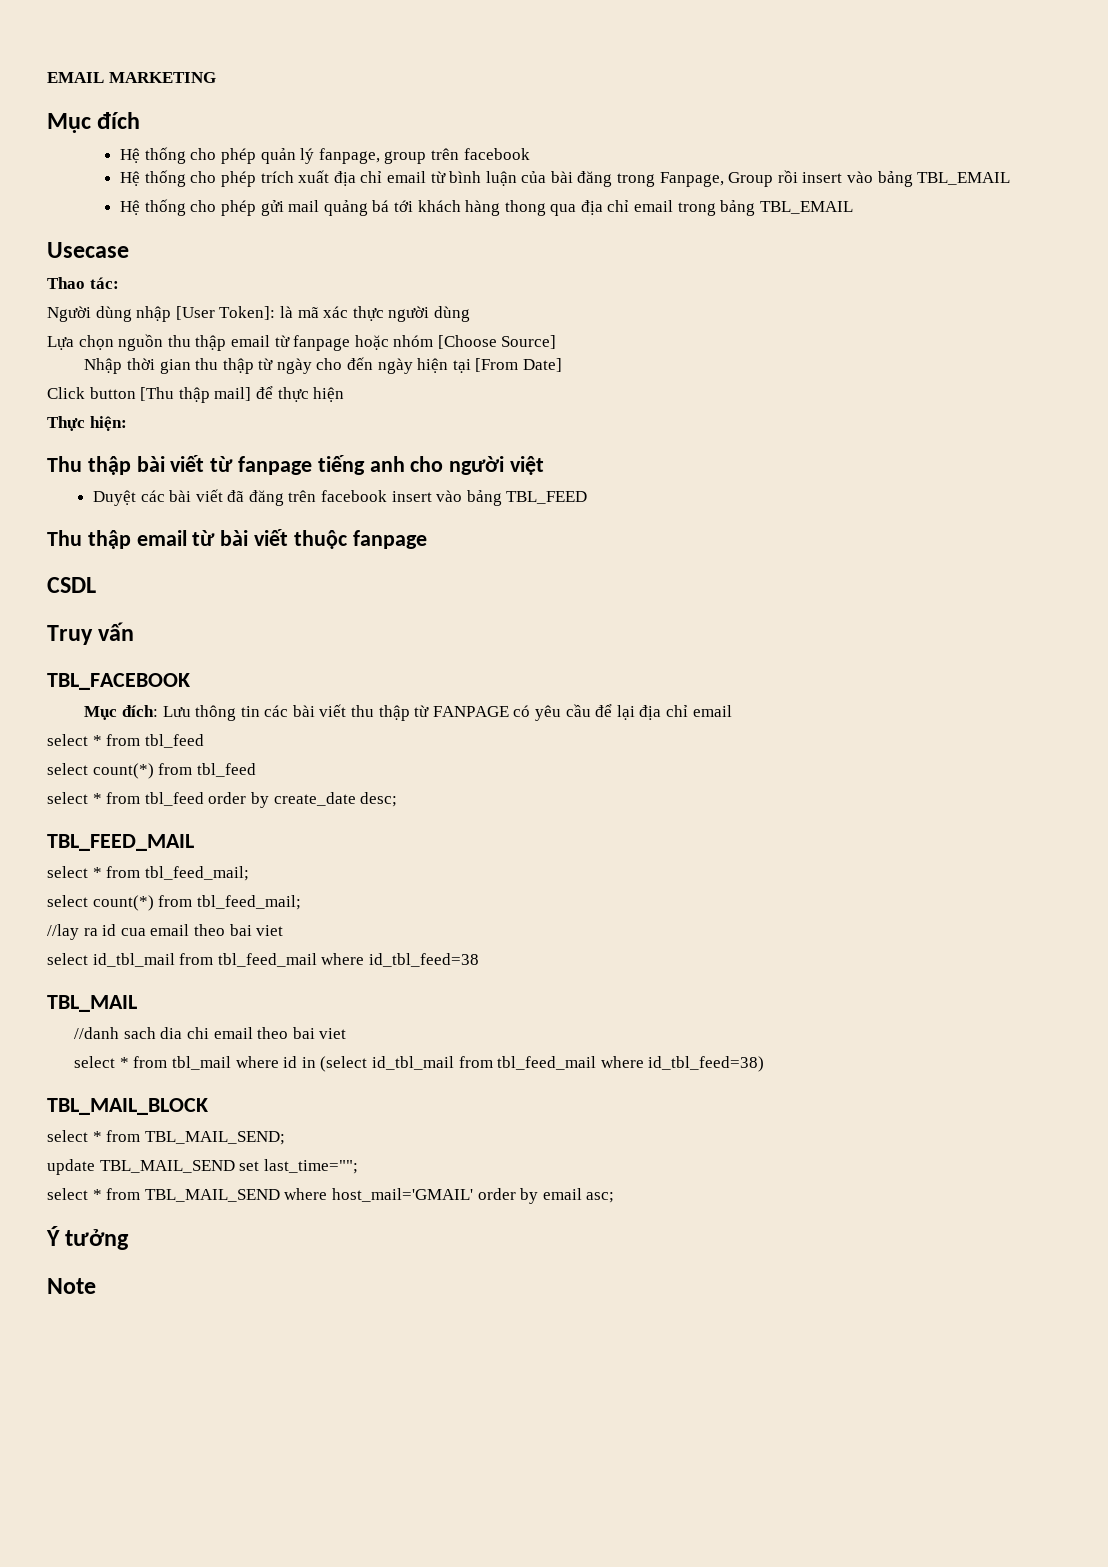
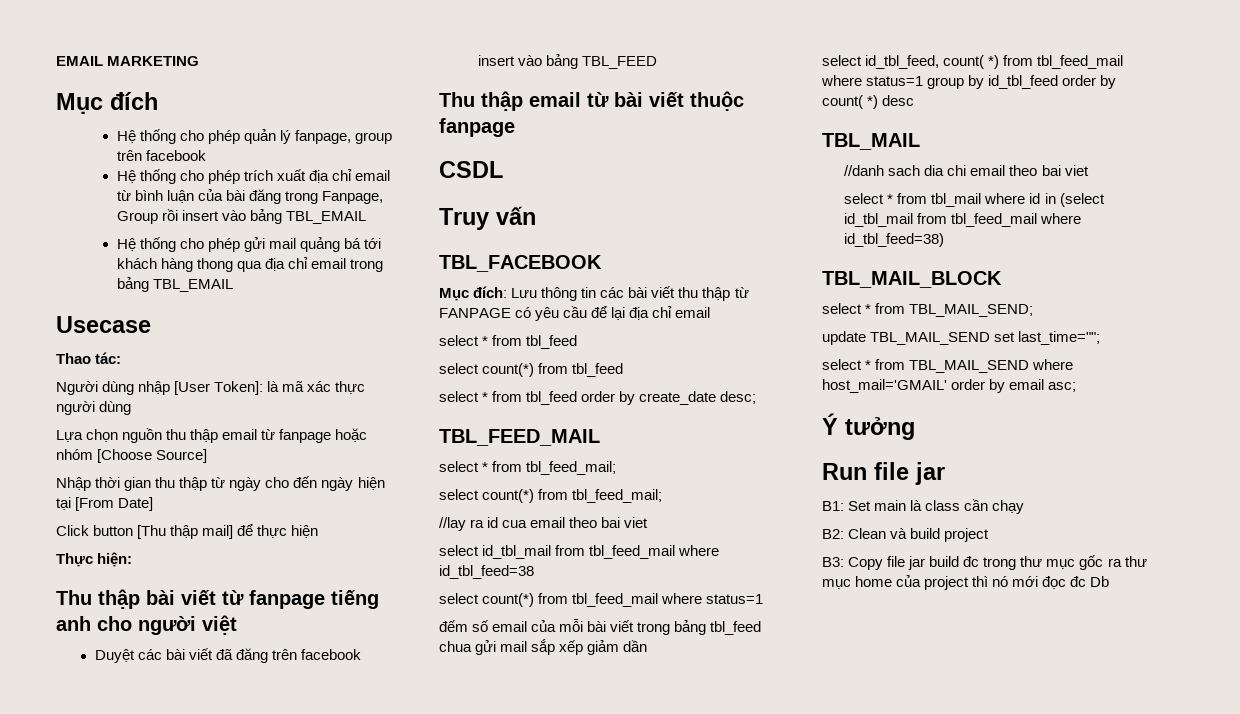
(479, 960) none -> [439,593,764,607] [439,619,762,635] [439,639,648,655] [822,55,1124,69] [821,75,1117,89] [822,95,915,109] // select count(*) from tbl_feed_mail where status=1 // đếm số email của mỗi bài viết trong bảng tbl_feed chua gửi mail sắp xếp giảm dần // select id_tbl_feed, count( *) from tbl_feed_mail where status=1 group by id_tbl_feed order by count( *) desc
[47,1278,96,1294] Note -> [822,462,945,485] [822,499,1025,514] [822,528,990,542] [822,555,1147,570] [822,575,1110,590] Run file jar // B1: Set main là class cần chạy // B2: Clean và build project // B3: Copy file jar build đc trong thư mục gốc ra thư mục home của project thì nó mới đọc đc Db

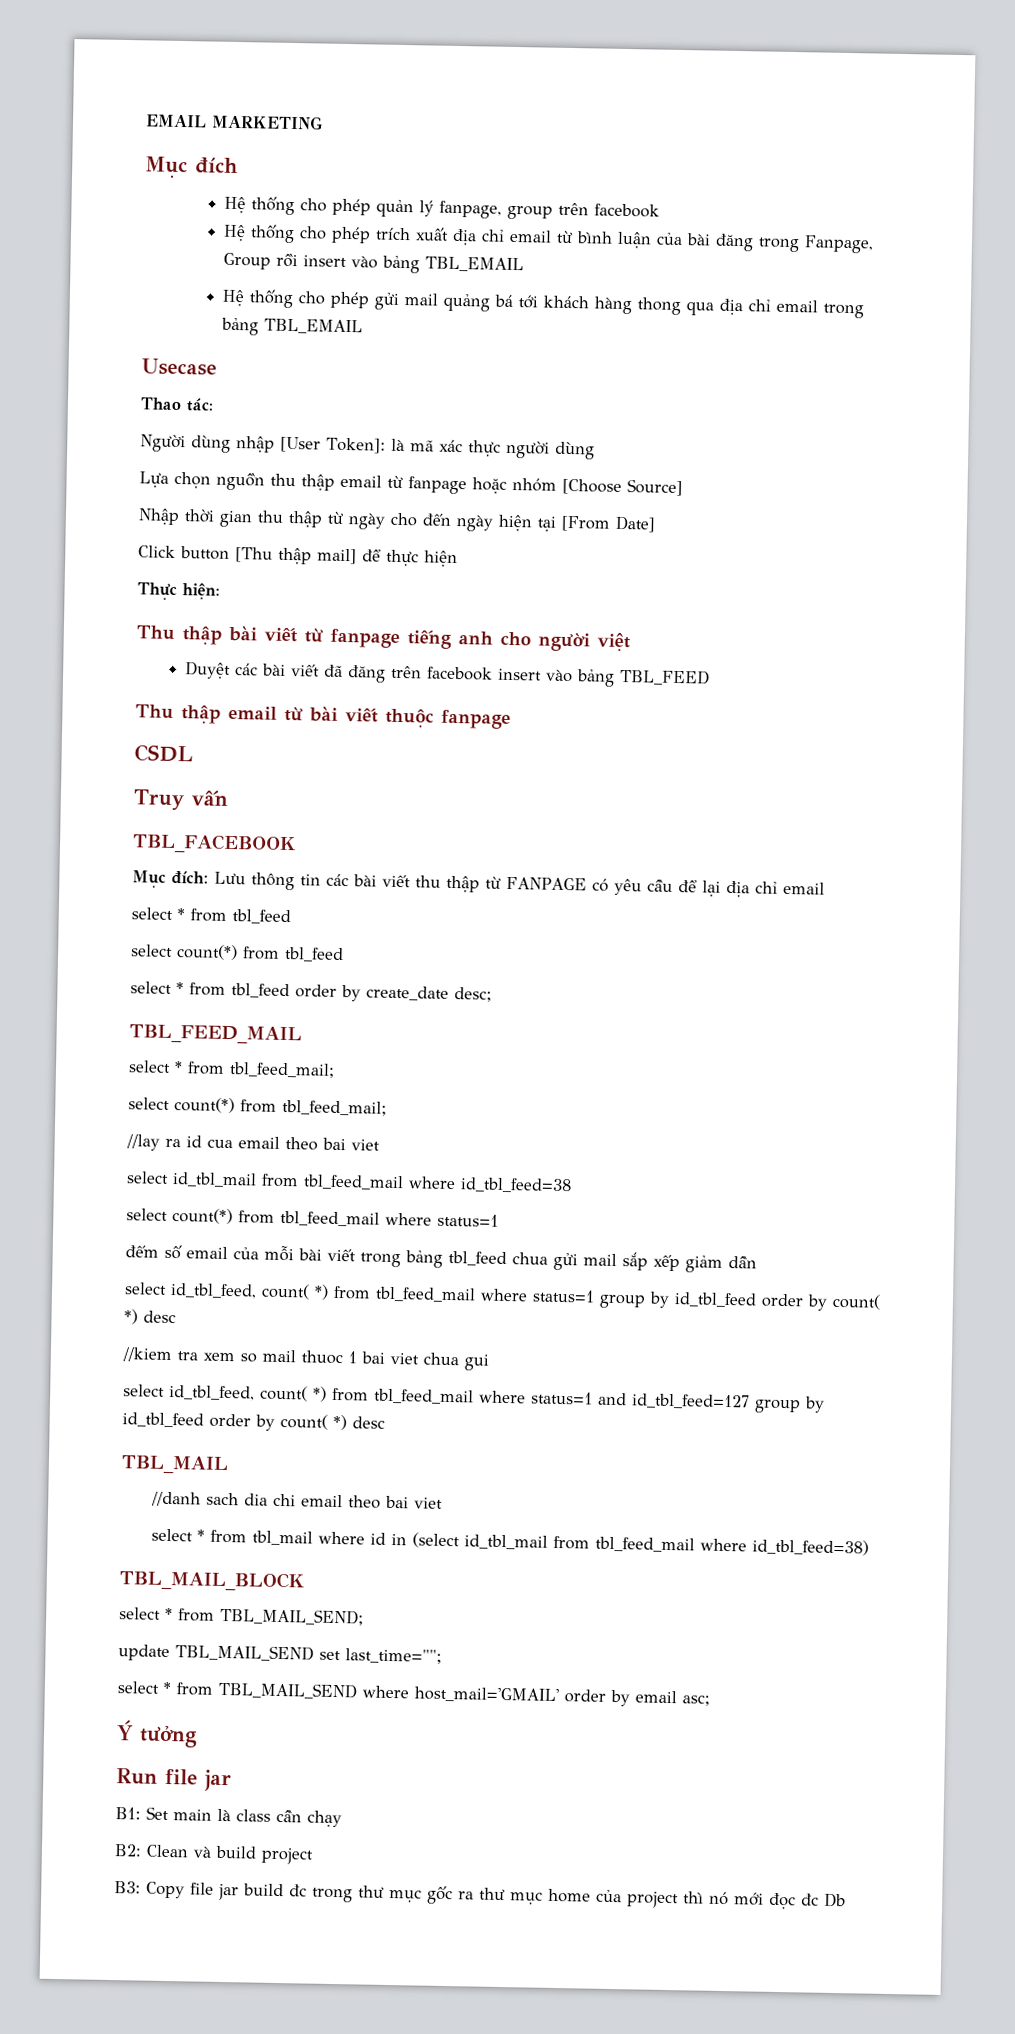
(915, 100) none -> [122,1347,489,1371] [123,1384,825,1414] [122,1412,385,1431] // //kiem tra xem so mail thuoc 1 bai viet chua gui // select id_tbl_feed, count( *) from tbl_feed_mail where status=1 and id_tbl_feed=127 group by id_tbl_feed order by count( *) desc

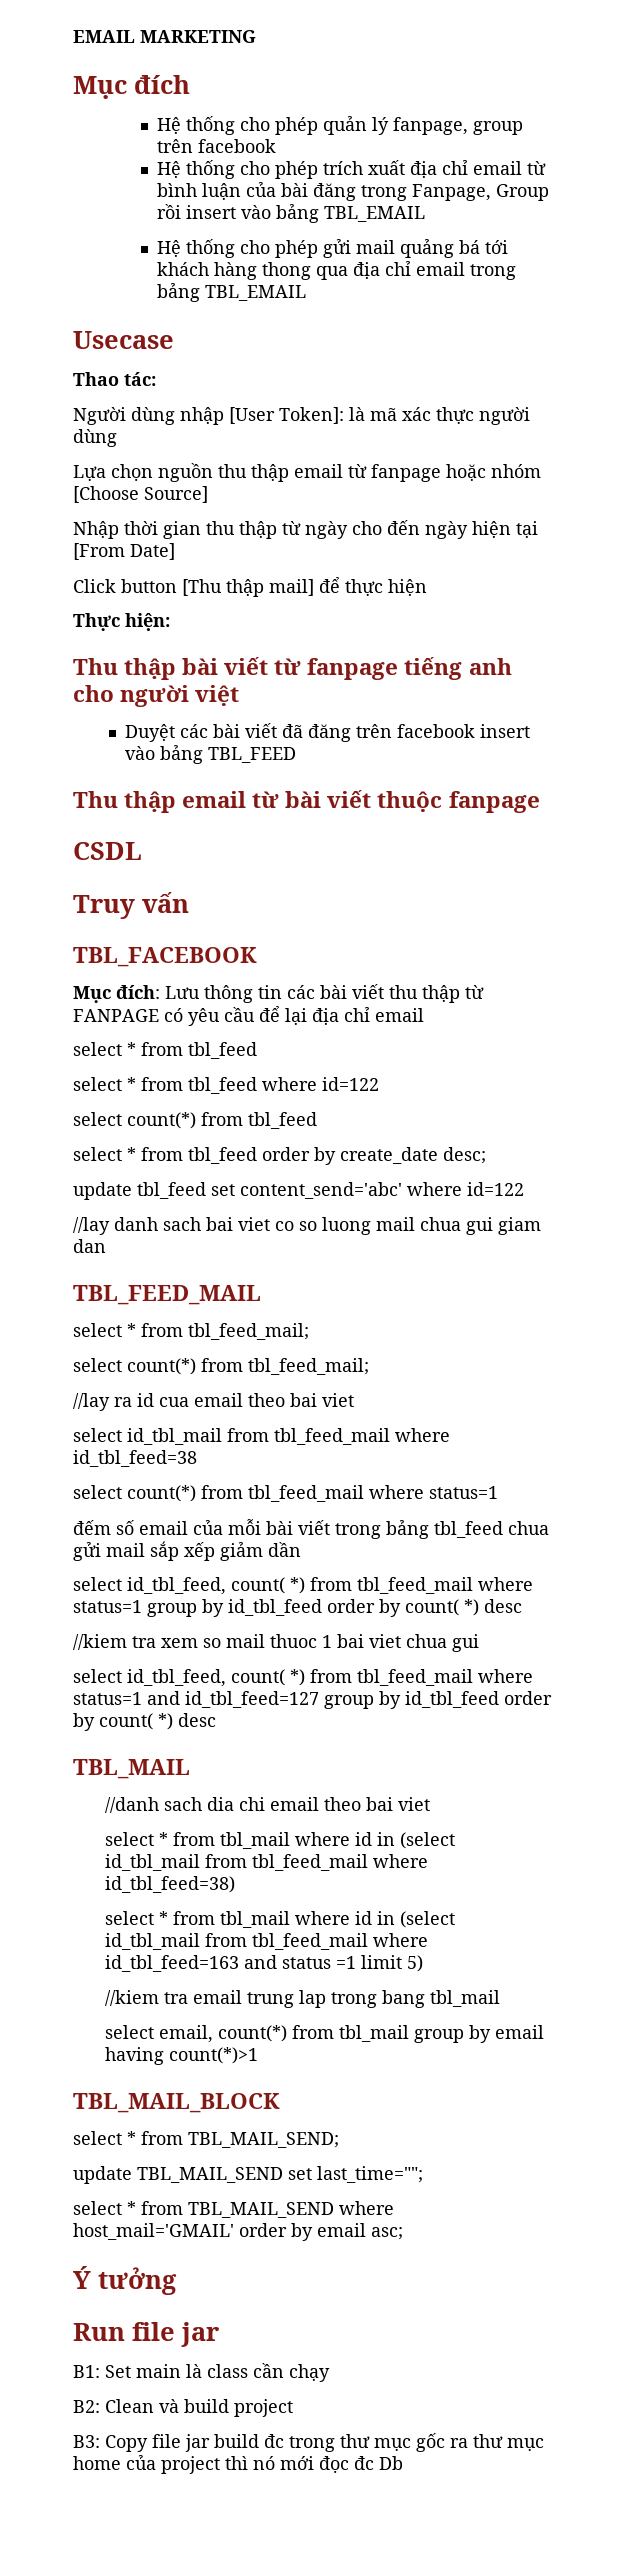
(291, 917) none -> [73,1077,379,1094] // select * from tbl_feed where id=122
(492, 994) none -> [73,1182,524,1200] [73,1217,541,1235] [73,1239,106,1253] // update tbl_feed set content_send='abc' where id=122 // //lay danh sach bai viet co so luong mail chua gui giam dan
(869, 1547) none -> [105,1911,456,1928] [105,1933,429,1950] [105,1955,424,1972] [105,1990,501,2008] [105,2025,545,2043] [105,2047,259,2065] // select * from tbl_mail where id in (select id_tbl_mail from tbl_feed_mail where id_tbl_feed=163 and status =1 limit 5) // //kiem tra email trung lap trong bang tbl_mail // select email, count(*) from tbl_mail group by email having count(*)>1

